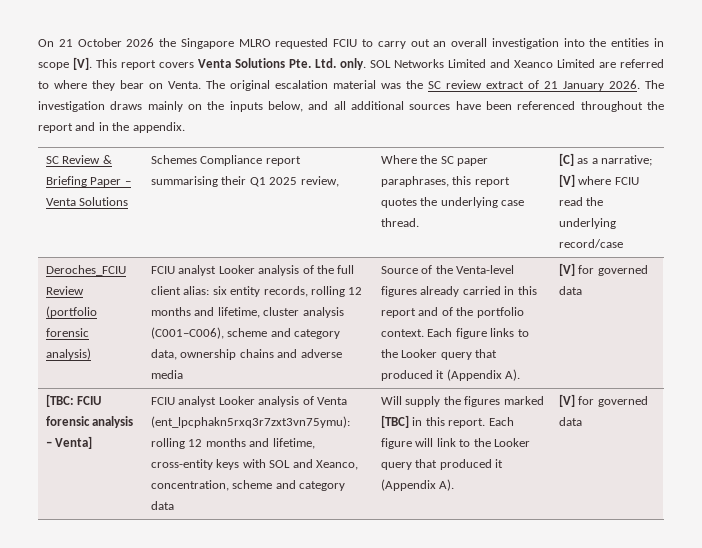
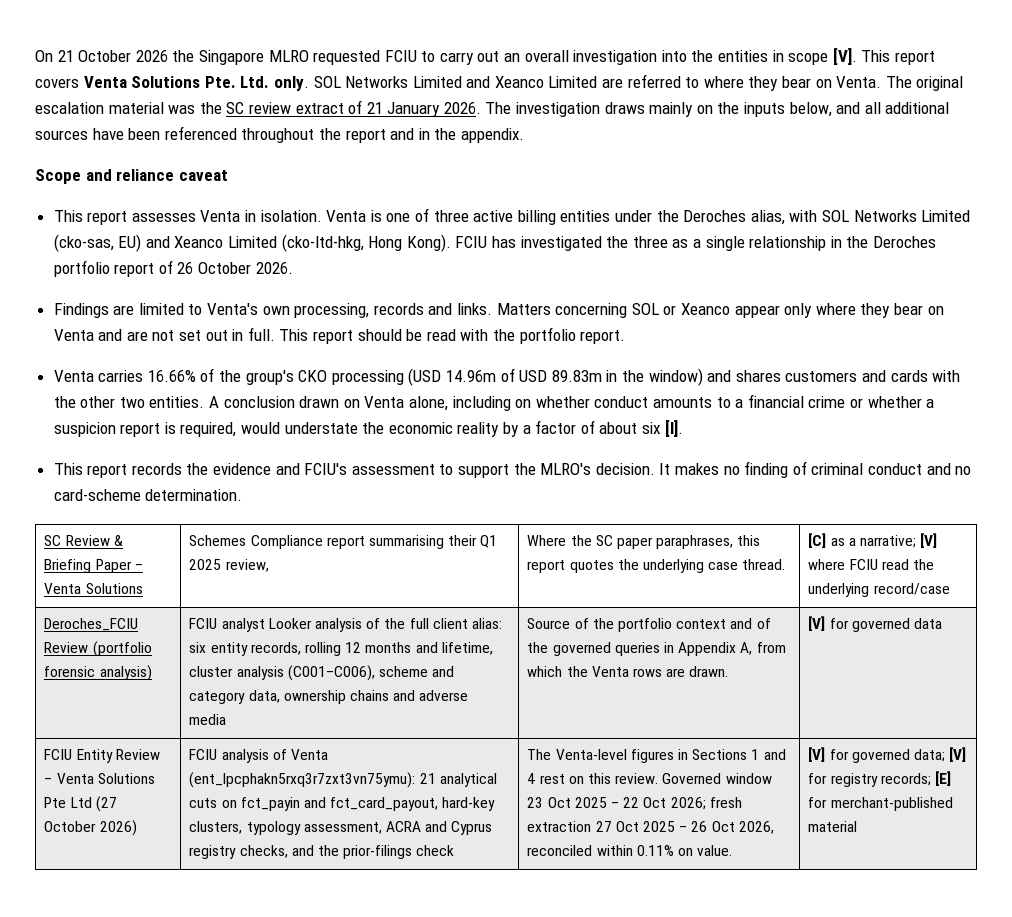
(185, 127) none -> [35,169,228,184] [53,208,971,225] [53,234,936,252] [53,260,293,277] [53,303,944,318] [53,327,626,344] [53,368,961,386] [53,394,935,411] [53,420,683,437] [53,461,972,478] [53,489,243,501] // Scope and reliance caveat // This report assesses Venta in isolation. Venta is one of three active billing entities under the Deroches alias, with SOL Networks Limited (cko-sas, EU) and Xeanco Limited (cko-ltd-hkg, Hong Kong). FCIU has investigated the three as a single relationship in the Deroches portfolio report of 26 October 2026. // Findings are limited to Venta's own processing, records and links. Matters concerning SOL or Xeanco appear only where they bear on Venta and are not set out in full. This report should be read with the portfolio report. // Venta carries 16.66% of the group's CKO processing (USD 14.96m of USD 89.83m in the window) and shares customers and cards with the other two entities. A conclusion drawn on Venta alone, including on whether conduct amounts to a financial crime or whether a suspicion report is required, would understate the economic reality by a factor of about six [I]. // This report records the evidence and FCIU's assessment to support the MLRO's decision. It makes no finding of criminal conduct and no card-scheme determination.
[456,265,515,274] [381,286,537,297] [381,307,524,318] [381,328,529,339] [381,349,498,360] [381,369,521,381] [559,263,648,276] [559,286,583,295] [46,394,102,407] [46,416,134,428] [46,436,93,449] [151,396,255,407] Venta-level figures already carried in this report and of the portfolio context. Each figure links to the Looker query that produced it (Appendix A). | [V] for governed data // [TBC: FCIU forensic analysis – Venta] | FCIU analyst Looker -> [618,618,771,632] [527,642,786,656] [527,666,729,677] [808,616,943,632] [44,749,160,763] [44,773,155,784] [44,796,117,812] [44,820,137,836] [189,749,218,760] portfolio context and of the governed queries in Appendix A, from which the Venta rows are drawn. | [V] for governed data // FCIU Entity Review – Venta Solutions Pte Ltd (27 October 2026) | FCIU
[151,438,315,449] [151,459,358,470] [151,480,346,491] [151,501,175,510] [381,396,544,407] [381,415,514,428] [381,438,530,449] [381,459,504,470] [381,479,455,491] [559,394,648,407] [559,417,583,426] rolling 12 months and lifetime, cross-entity keys with SOL and Xeanco, concentration, scheme and category data | Will supply the figures marked [TBC] in this report. Each figure will link to the Looker query that produced it (Appendix A). | [V] for governed data -> [419,773,497,787] [189,797,496,811] [189,821,493,835] [189,845,455,859] [527,749,786,763] [527,773,772,784] [527,797,742,810] [527,821,774,834] [527,845,733,856] [808,747,967,763] [808,771,952,787] [808,797,953,811] [808,821,858,832] 21 analytical cuts on fct_payin and fct_card_payout, hard-key clusters, typology assessment, ACRA and Cyprus registry checks, and the prior-filings check | The Venta-level figures in Sections 1 and 4 rest on this review. Governed window 23 Oct 2025 – 22 Oct 2026; fresh extraction 27 Oct 2025 – 26 Oct 2026, reconciled within 0.11% on value. | [V] for governed data; [V] for registry records; [E] for merchant-published material

